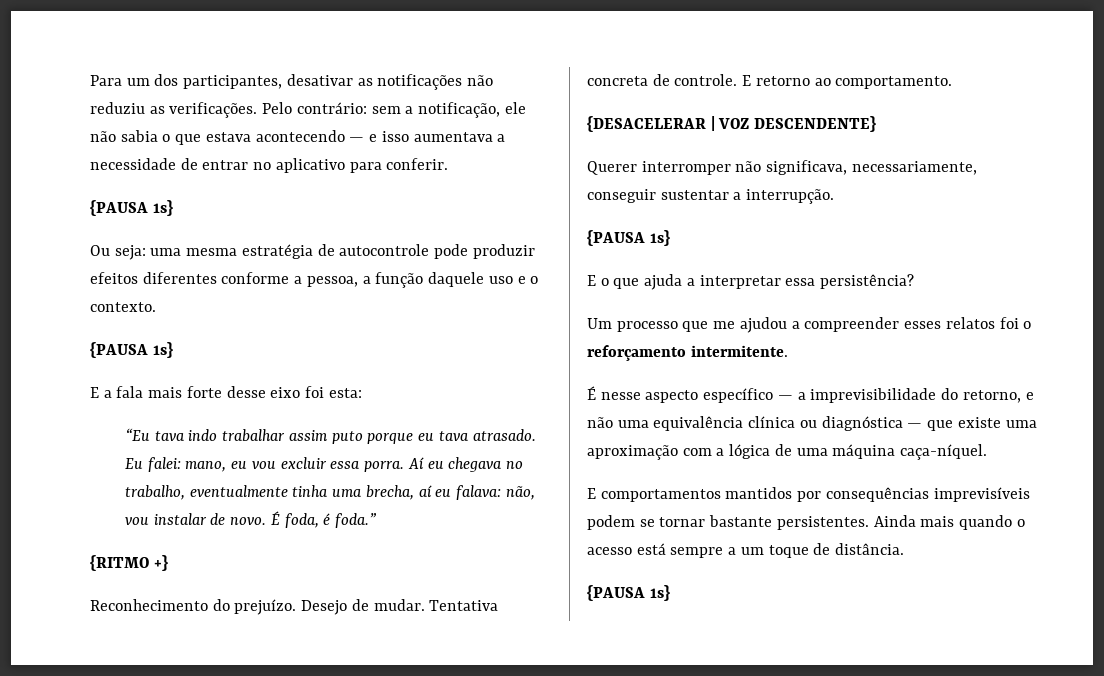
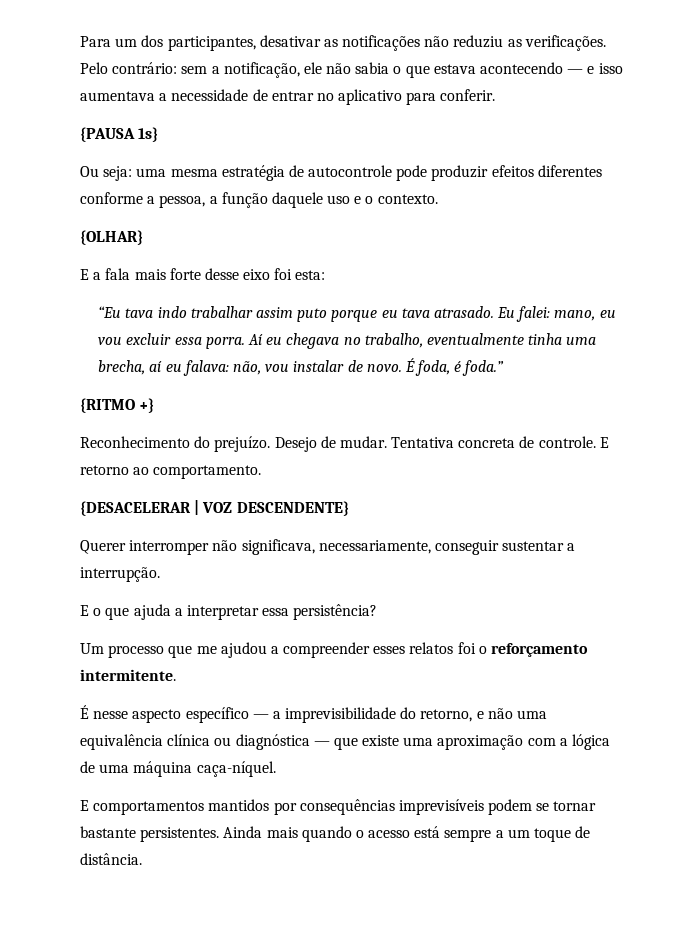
[90,342,173,358] {PAUSA 1s} -> [80,230,143,245] {OLHAR}
[587,230,670,246] // {PAUSA 1s} -> (160, 574) none
[587,585,670,601] // {PAUSA 1s} -> (142, 859) none

